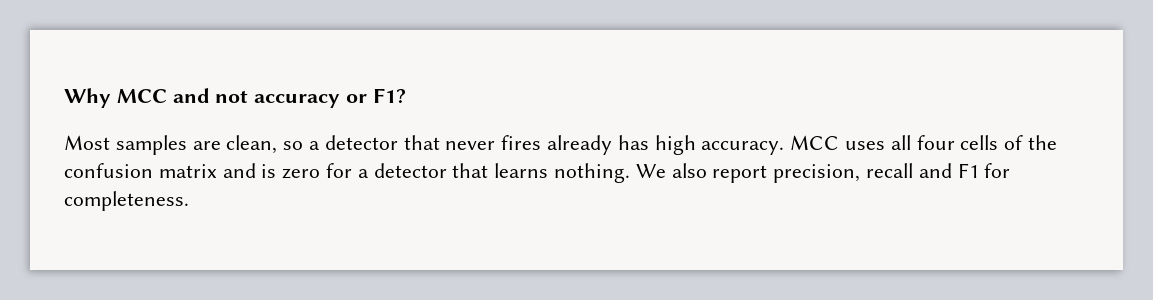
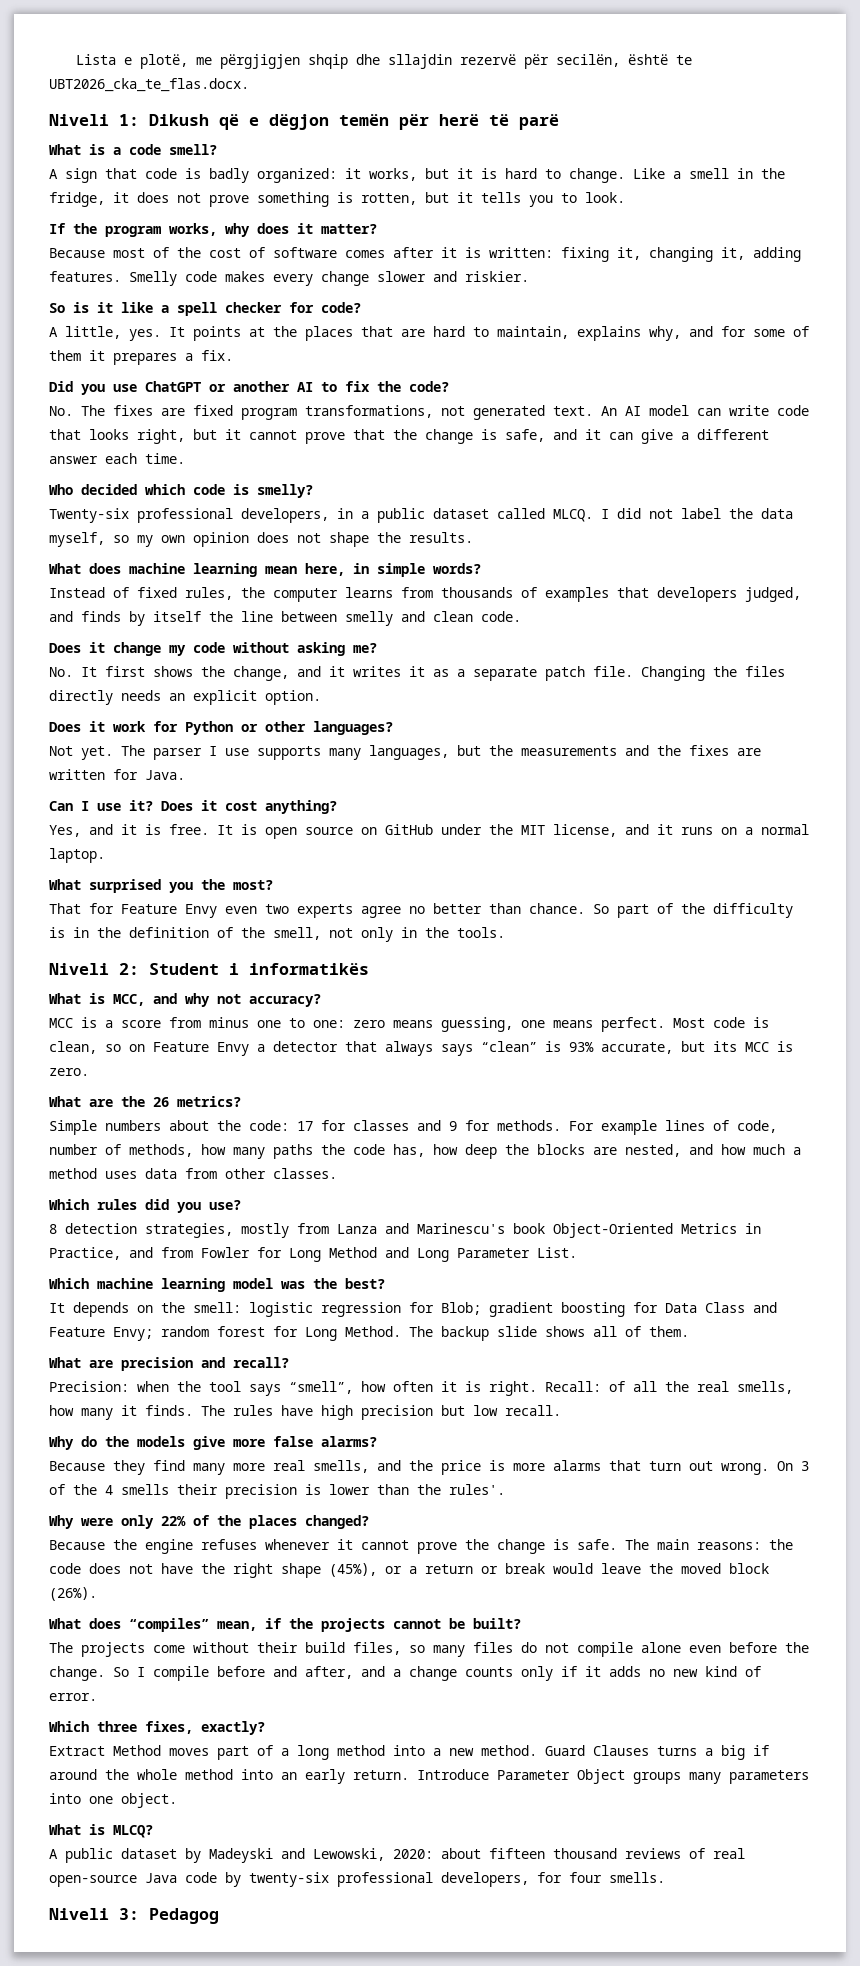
[64,88,406,108] [64,135,1058,155] [64,163,1011,183] [64,191,189,211] Why MCC and not accuracy or F1? // Most samples are clean, so a detector that never fires already has high accuracy. MCC uses all four cells of the confusion matrix and is zero for a detector that learns nothing. We also report precision, recall and F1 for completeness. -> [75,54,692,69] [49,78,249,92] [49,114,559,130] [49,144,217,155] [49,168,785,183] [49,192,625,207] [49,223,377,237] [49,247,801,262] [49,271,529,286] [49,302,361,316] [49,326,809,341] [49,350,233,365] [49,381,449,395] [49,405,809,420] [49,429,769,444] [49,453,185,464] [49,484,313,498] [49,508,793,523] [49,532,473,547] [49,563,481,577] [49,587,801,602] [49,611,521,626] [49,642,377,656] [49,666,785,681] [49,690,321,705] [49,721,393,735] [49,745,761,760] [49,769,185,780] [49,800,337,814] [49,824,809,839] [49,848,105,863] [49,879,273,893] [49,903,793,918] [49,927,505,942] [49,963,369,975] [49,993,321,1007] [49,1017,769,1032] [49,1041,793,1056] [49,1068,89,1076] [49,1096,241,1107] [49,1120,777,1135] [49,1144,801,1159] [49,1168,337,1179] [49,1199,241,1213] [49,1223,761,1238] [49,1247,577,1262] [49,1278,385,1292] [49,1302,777,1317] [49,1326,689,1341] [49,1357,289,1371] [49,1381,793,1396] [49,1405,561,1420] [49,1436,377,1450] [49,1460,809,1475] [49,1484,505,1499] [49,1515,369,1529] [49,1539,793,1554] [49,1563,769,1578] [49,1587,97,1601] [49,1618,521,1632] [49,1642,809,1657] [49,1666,761,1681] [49,1693,97,1701] [49,1721,265,1735] [49,1745,769,1760] [49,1769,809,1784] [49,1793,177,1808] [49,1824,153,1838] [49,1848,745,1863] [49,1872,665,1887] [49,1908,219,1924] Lista e plotë, me përgjigjen shqip dhe sllajdin rezervë për secilën, është te UBT2026_cka_te_flas.docx. // Niveli 1: Dikush që e dëgjon temën për herë të parë // What is a code smell? // A sign that code is badly organized: it works, but it is hard to change. Like a smell in the fridge, it does not prove something is rotten, but it tells you to look. // If the program works, why does it matter? // Because most of the cost of software comes after it is written: fixing it, changing it, adding features. Smelly code makes every change slower and riskier. // So is it like a spell checker for code? // A little, yes. It points at the places that are hard to maintain, explains why, and for some of them it prepares a fix. // Did you use ChatGPT or another AI to fix the code? // No. The fixes are fixed program transformations, not generated text. An AI model can write code that looks right, but it cannot prove that the change is safe, and it can give a different answer each time. // Who decided which code is smelly? // Twenty-six professional developers, in a public dataset called MLCQ. I did not label the data myself, so my own opinion does not shape the results. // What does machine learning mean here, in simple words? // Instead of fixed rules, the computer learns from thousands of examples that developers judged, and finds by itself the line between smelly and clean code. // Does it change my code without asking me? // No. It first shows the change, and it writes it as a separate patch file. Changing the files directly needs an explicit option. // Does it work for Python or other languages? // Not yet. The parser I use supports many languages, but the measurements and the fixes are written for Java. // Can I use it? Does it cost anything? // Yes, and it is free. It is open source on GitHub under the MIT license, and it runs on a normal laptop. // What surprised you the most? // That for Feature Envy even two experts agree no better than chance. So part of the difficulty is in the definition of the smell, not only in the tools. // Niveli 2: Student i informatikës // What is MCC, and why not accuracy? // MCC is a score from minus one to one: zero means guessing, one means perfect. Most code is clean, so on Feature Envy a detector that always says “clean” is 93% accurate, but its MCC is zero. // What are the 26 metrics? // Simple numbers about the code: 17 for classes and 9 for methods. For example lines of code, number of methods, how many paths the code has, how deep the blocks are nested, and how much a method uses data from other classes. // Which rules did you use? // 8 detection strategies, mostly from Lanza and Marinescu's book Object-Oriented Metrics in Practice, and from Fowler for Long Method and Long Parameter List. // Which machine learning model was the best? // It depends on the smell: logistic regression for Blob; gradient boosting for Data Class and Feature Envy; random forest for Long Method. The backup slide shows all of them. // What are precision and recall? // Precision: when the tool says “smell”, how often it is right. Recall: of all the real smells, how many it finds. The rules have high precision but low recall. // Why do the models give more false alarms? // Because they find many more real smells, and the price is more alarms that turn out wrong. On 3 of the 4 smells their precision is lower than the rules'. // Why were only 22% of the places changed? // Because the engine refuses whenever it cannot prove the change is safe. The main reasons: the code does not have the right shape (45%), or a return or break would leave the moved block (26%). // What does “compiles” mean, if the projects cannot be built? // The projects come without their build files, so many files do not compile alone even before the change. So I compile before and after, and a change counts only if it adds no new kind of error. // Which three fixes, exactly? // Extract Method moves part of a long method into a new method. Guard Clauses turns a big if around the whole method into an early return. Introduce Parameter Object groups many parameters into one object. // What is MLCQ? // A public dataset by Madeyski and Lewowski, 2020: about fifteen thousand reviews of real open-source Java code by twenty-six professional developers, for four smells. // Niveli 3: Pedagog

